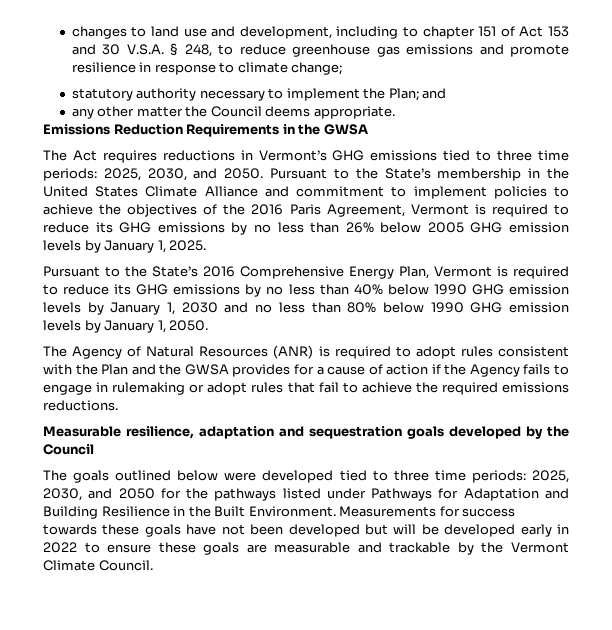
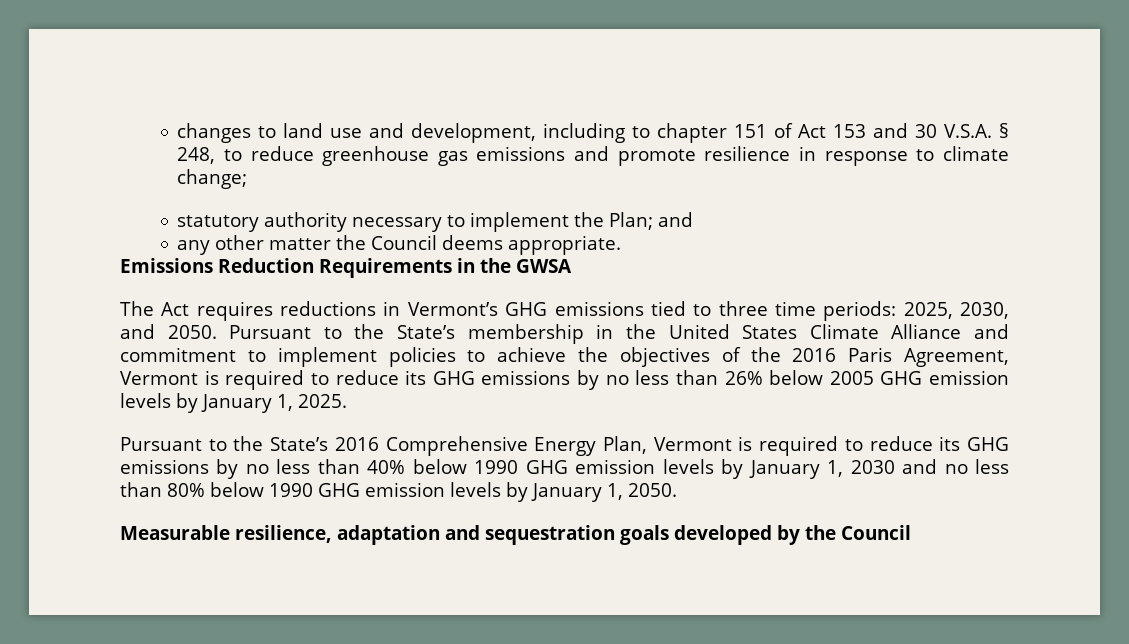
[43,345,569,359] [43,364,569,377] [43,382,569,395] [43,400,118,411] // The Agency of Natural Resources (ANR) is required to adopt rules consistent with the Plan and the GWSA provides for a cause of action if the Agency fails to engage in rulemaking or adopt rules that fail to achieve the required emissions reductions. -> (677, 490) none
[43,470,569,483] [43,488,569,501] [43,506,516,519] [43,524,569,537] [43,542,569,555] [43,560,153,571] // The goals outlined below were developed tied to three time periods: 2025, 2030, and 2050 for the pathways listed under Pathways for Adaptation and Building Resilience in the Built Environment. Measurements for success towards these goals have not been developed but will be developed early in 2022 to ensure these goals are measurable and trackable by the Vermont Climate Council. -> (911, 532) none

